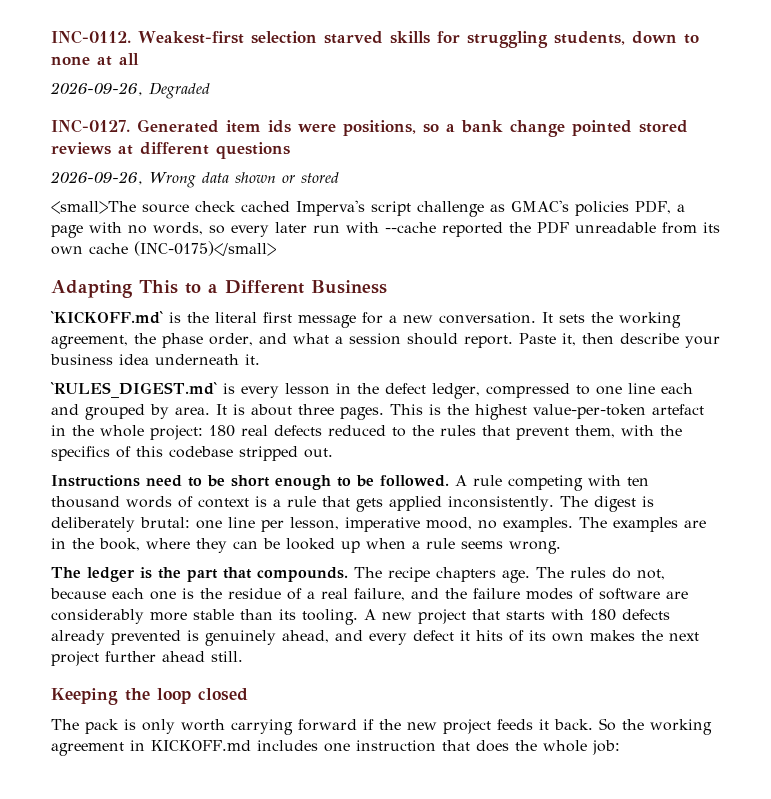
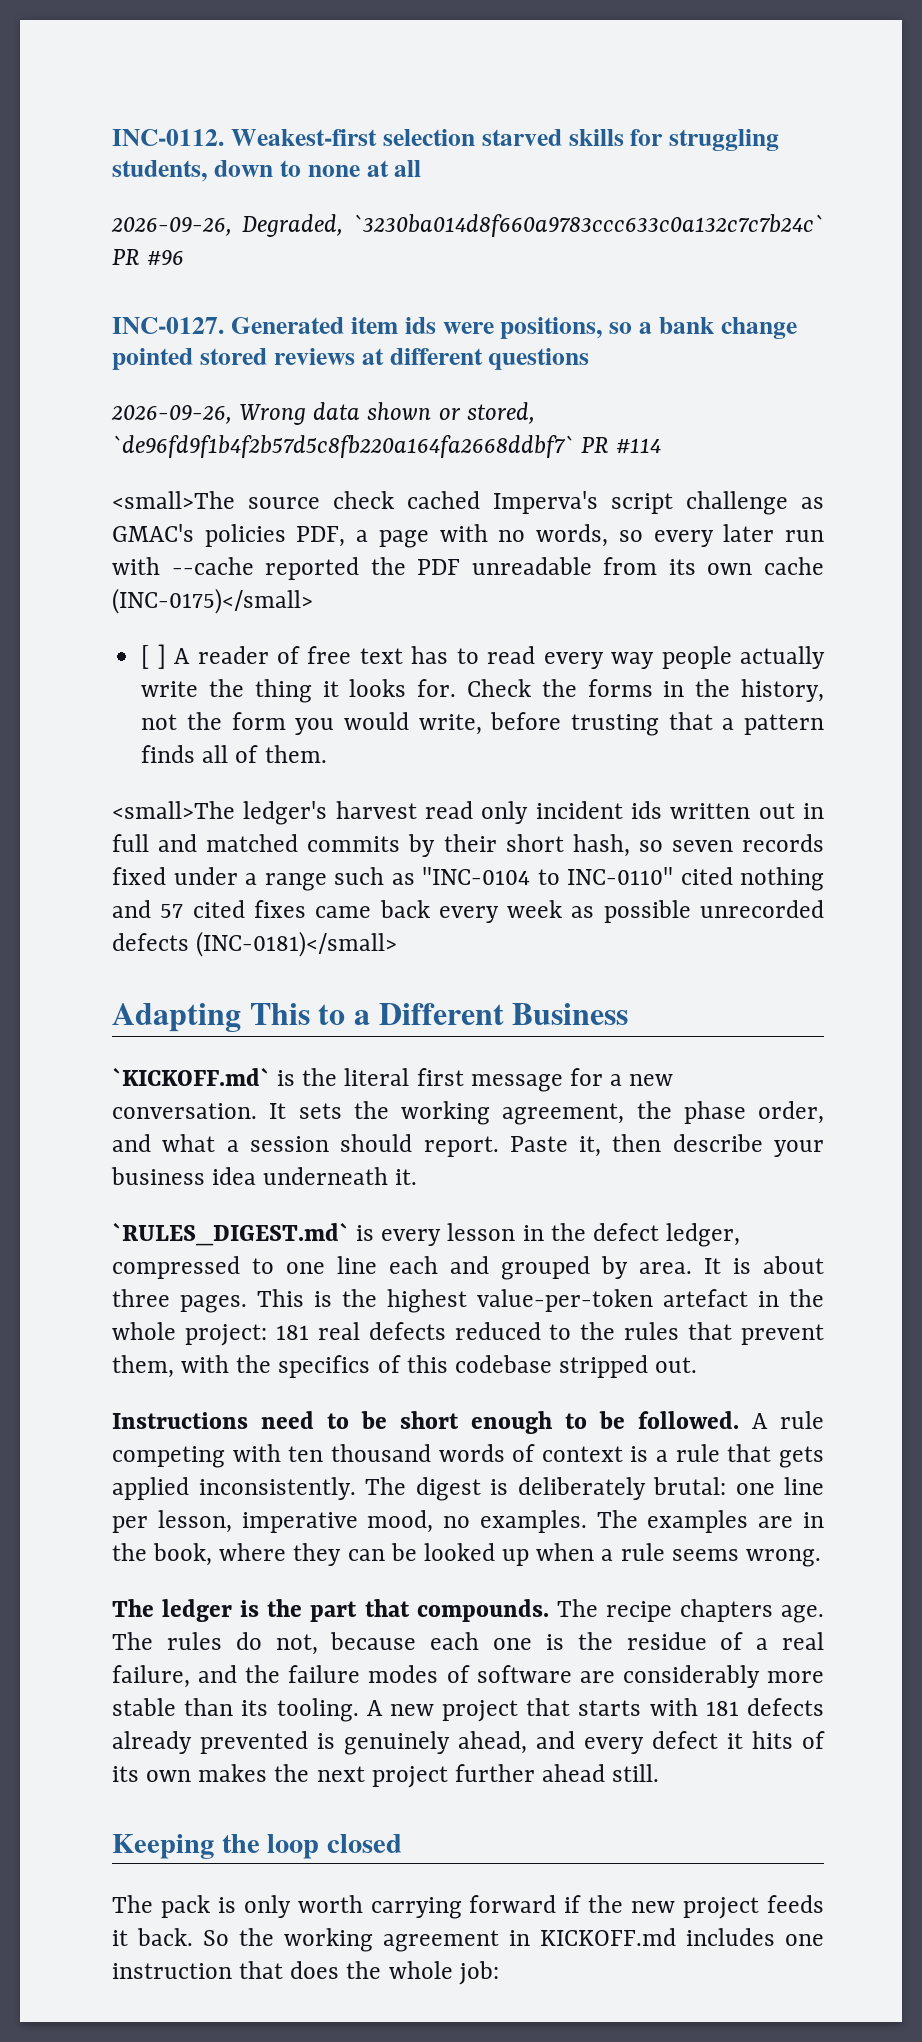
[149,82,210,99] Degraded -> [242,214,824,237] [112,249,185,265] Degraded, `3230ba014d8f660a9783ccc633c0a132c7c7b24c` PR #96
[300,172,339,183] stored -> [466,402,535,424] [112,435,662,458] stored, `de96fd9f1b4f2b57d5c8fb220a164fa2668ddbf7` PR #114
(276, 248) none -> [141,644,825,669] [141,679,824,703] [141,712,825,736] [141,745,327,763] [112,801,825,825] [112,834,825,857] [112,867,824,891] [112,900,824,923] [112,931,398,957] // [ ] A reader of free text has to read every way people actually write the thing it looks for. Check the forms in the history, not the form you would write, before trusting that a pattern finds all of them. // <small>The ledger's harvest read only incident ids written out in full and matched commits by their short hash, so seven records fixed under a range such as "INC-0104 to INC-0110" cited nothing and 57 cited fixes came back every week as possible unrecorded defects (INC-0181)</small>
[209,425,235,437] 180 -> [275,1325,309,1340] 181
[590,609,616,621] 180 -> [705,1701,739,1716] 181

